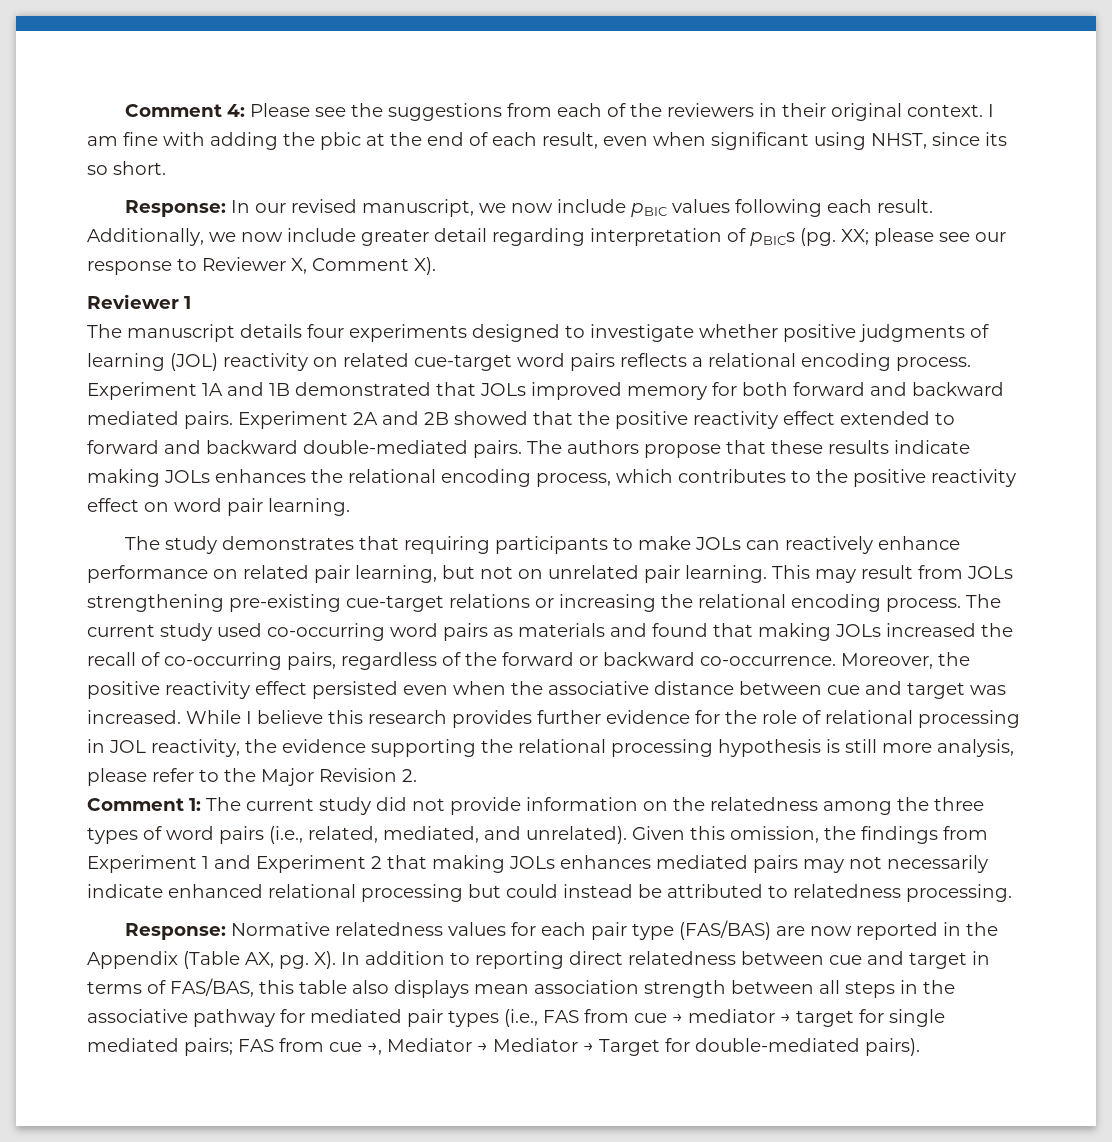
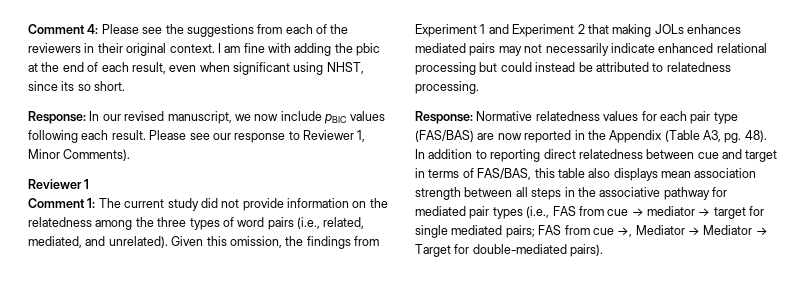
[87,228,934,246] Additionally, we now include greater detail regarding interpretation of pBICs (pg. XX; please -> [149,130,187,140] Please
[291,257,436,275] X, Comment X). -> [357,130,366,142] [28,149,131,161] 1, Minor Comments).
[87,324,989,342] [87,353,971,371] [87,382,1004,400] [87,411,955,429] [87,440,970,458] [87,469,1016,487] [87,498,350,516] [125,536,961,554] [87,565,1013,583] [87,594,1001,612] [87,623,1013,641] [87,652,970,670] [87,681,1006,699] [87,710,1020,728] [87,739,1014,757] [87,768,417,786] // The manuscript details four experiments designed to investigate whether positive judgments of learning (JOL) reactivity on related cue-target word pairs reflects a relational encoding process. Experiment 1A and 1B demonstrated that JOLs improved memory for both forward and backward mediated pairs. Experiment 2A and 2B showed that the positive reactivity effect extended to forward and backward double-mediated pairs. The authors propose that these results indicate making JOLs enhances the relational encoding process, which contributes to the positive reactivity effect on word pair learning. // The study demonstrates that requiring participants to make JOLs can reactively enhance performance on related pair learning, but not on unrelated pair learning. This may result from JOLs strengthening pre-existing cue-target relations or increasing the relational encoding process. The current study used co-occurring word pairs as materials and found that making JOLs increased the recall of co-occurring pairs, regardless of the forward or backward co-occurrence. Moreover, the positive reactivity effect persisted even when the associative distance between cue and target was increased. While I believe this research provides further evidence for the role of relational processing in JOL reactivity, the evidence supporting the relational processing hypothesis is still more analysis, please refer to the Major Revision 2. -> (90, 184) none
[245,951,336,969] AX, pg. X). -> [703,130,767,143] A3, pg. 48).

